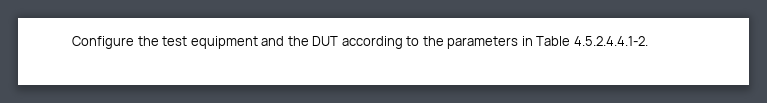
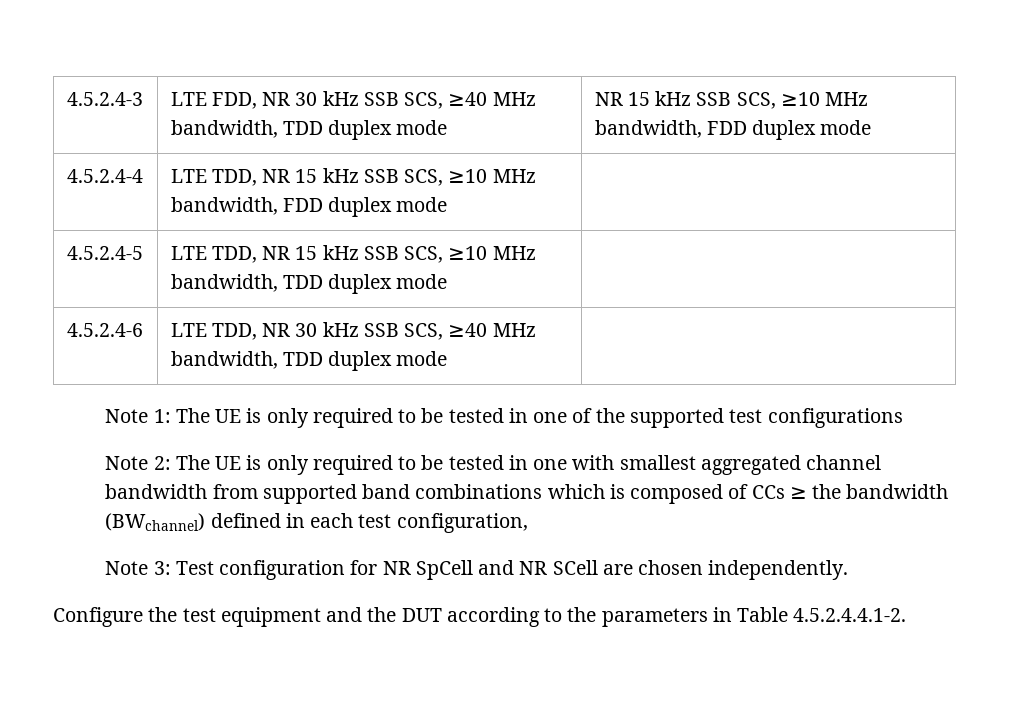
(72, 42) none -> [66,92,143,106] [170,91,536,109] [170,120,448,140] [594,91,869,109] [594,120,872,140] [66,169,143,183] [170,168,536,186] [170,197,448,217] [66,246,143,260] [170,245,536,263] [170,274,448,294] [66,323,143,337] [170,322,536,340] [170,351,448,371] [105,408,903,428] [105,455,882,475] [105,484,949,504] [105,513,528,533] [105,560,849,580] 4.5.2.4-3 | LTE FDD, NR 30 kHz SSB SCS, ≥40 MHz bandwidth, TDD duplex mode | NR 15 kHz SSB SCS, ≥10 MHz bandwidth, FDD duplex mode // 4.5.2.4-4 | LTE TDD, NR 15 kHz SSB SCS, ≥10 MHz bandwidth, FDD duplex mode | // 4.5.2.4-5 | LTE TDD, NR 15 kHz SSB SCS, ≥10 MHz bandwidth, TDD duplex mode | // 4.5.2.4-6 | LTE TDD, NR 30 kHz SSB SCS, ≥40 MHz bandwidth, TDD duplex mode | // Note 1: The UE is only required to be tested in one of the supported test configurations // Note 2: The UE is only required to be tested in one with smallest aggregated channel bandwidth from supported band combinations which is composed of CCs ≥ the bandwidth (BWchannel) defined in each test configuration, // Note 3: Test configuration for NR SpCell and NR SCell are chosen independently. //

